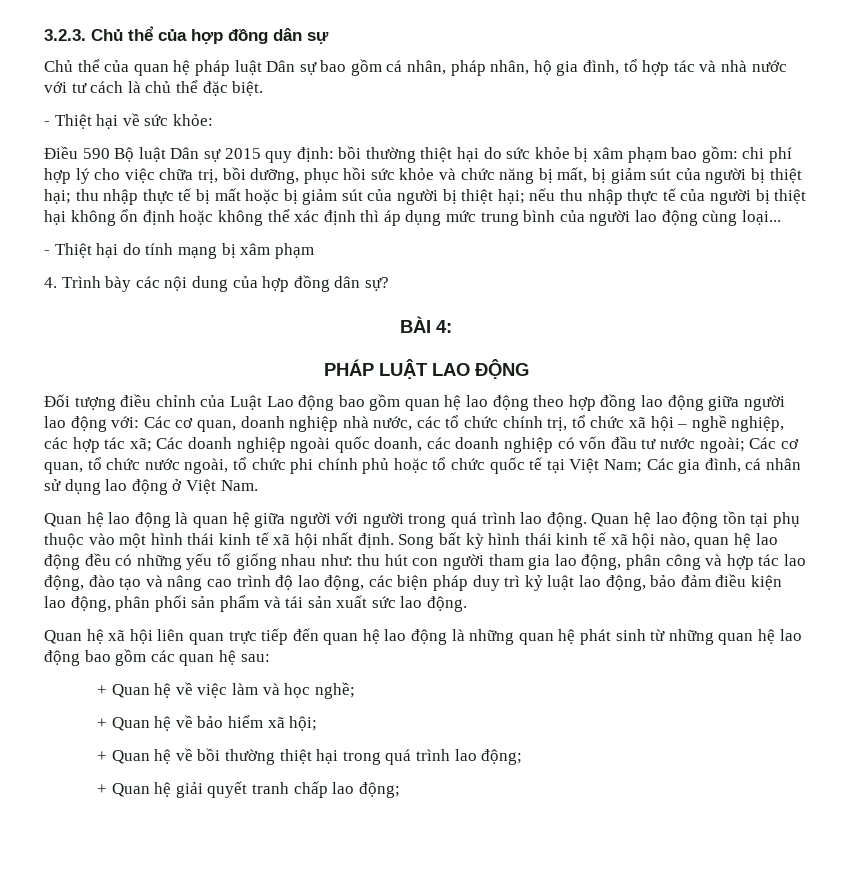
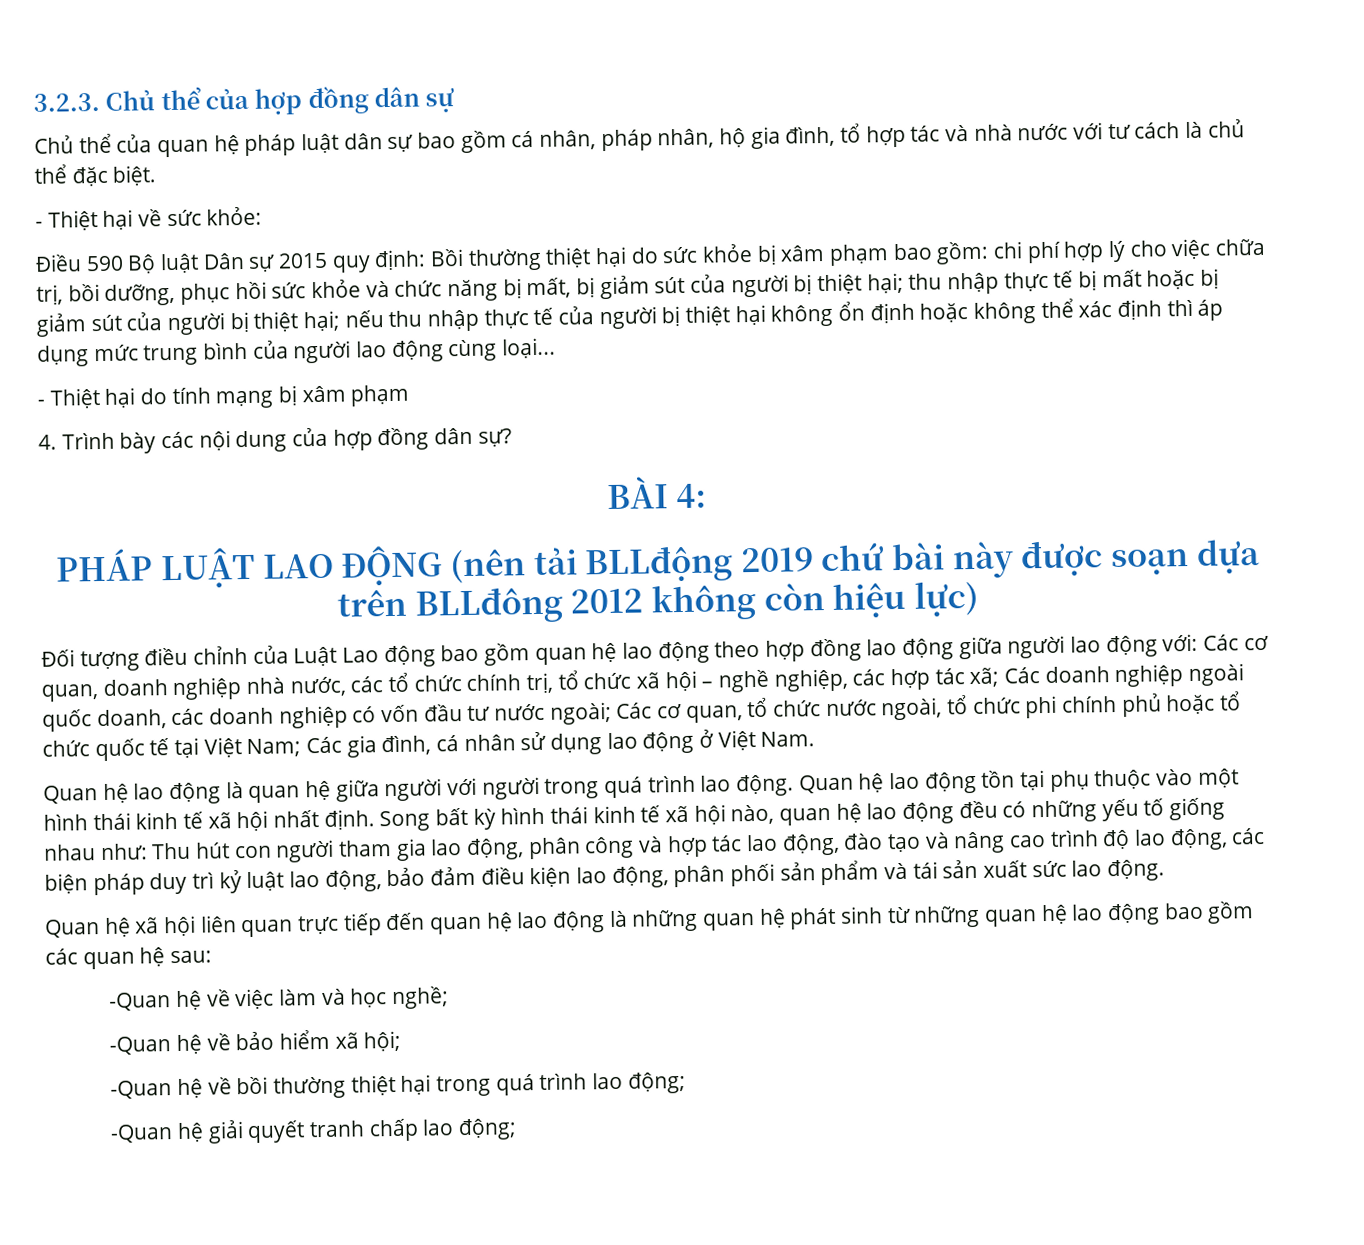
[266,60,296,72] Dân -> [343,133,383,150] dân
[338,146,362,159] bồi -> [430,248,465,267] Bồi
(529, 369) none -> [448,539,1260,584] [337,580,979,624] (nên tải BLLđộng 2019 chứ bài này được soạn dựa trên BLLđông 2012 không còn hiệu lực)
[357,554,381,566] thu -> [151,842,192,860] Thu
[97,684,150,698] + Quan -> [109,992,172,1011] -Quan
[97,717,150,731] + Quan -> [109,1036,172,1055] -Quan
[97,750,150,764] + Quan -> [110,1080,173,1099] -Quan
[97,783,150,797] + Quan -> [110,1124,174,1143] -Quan

